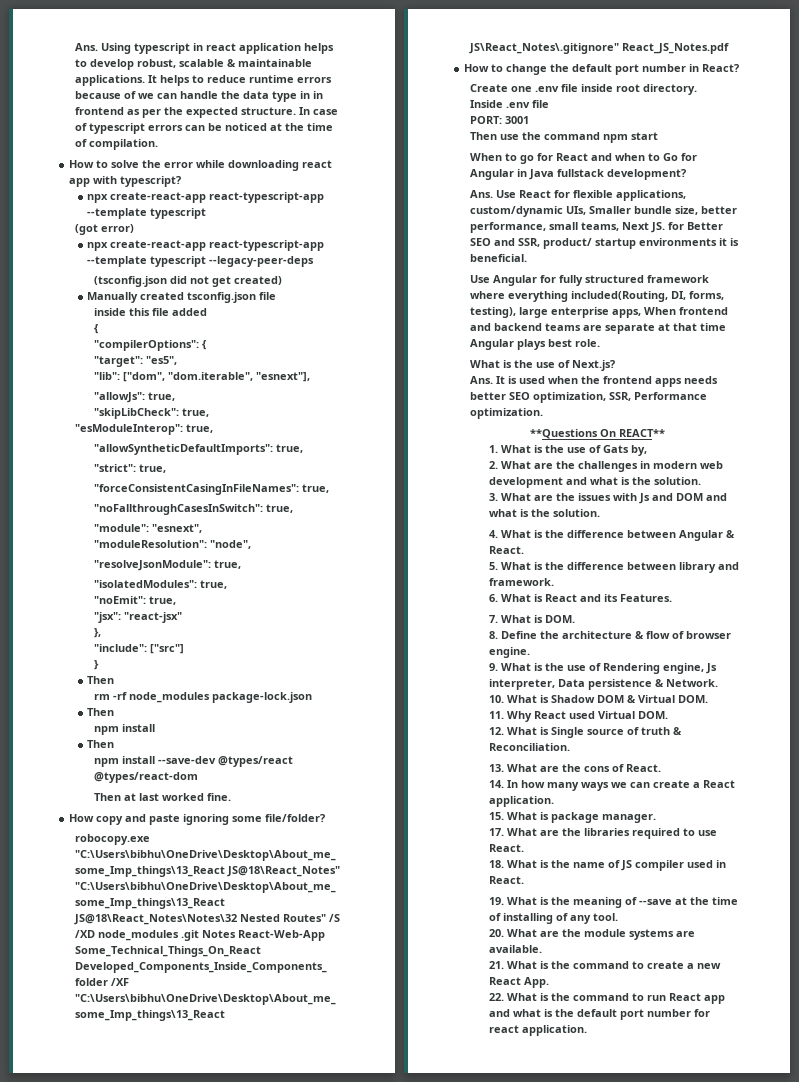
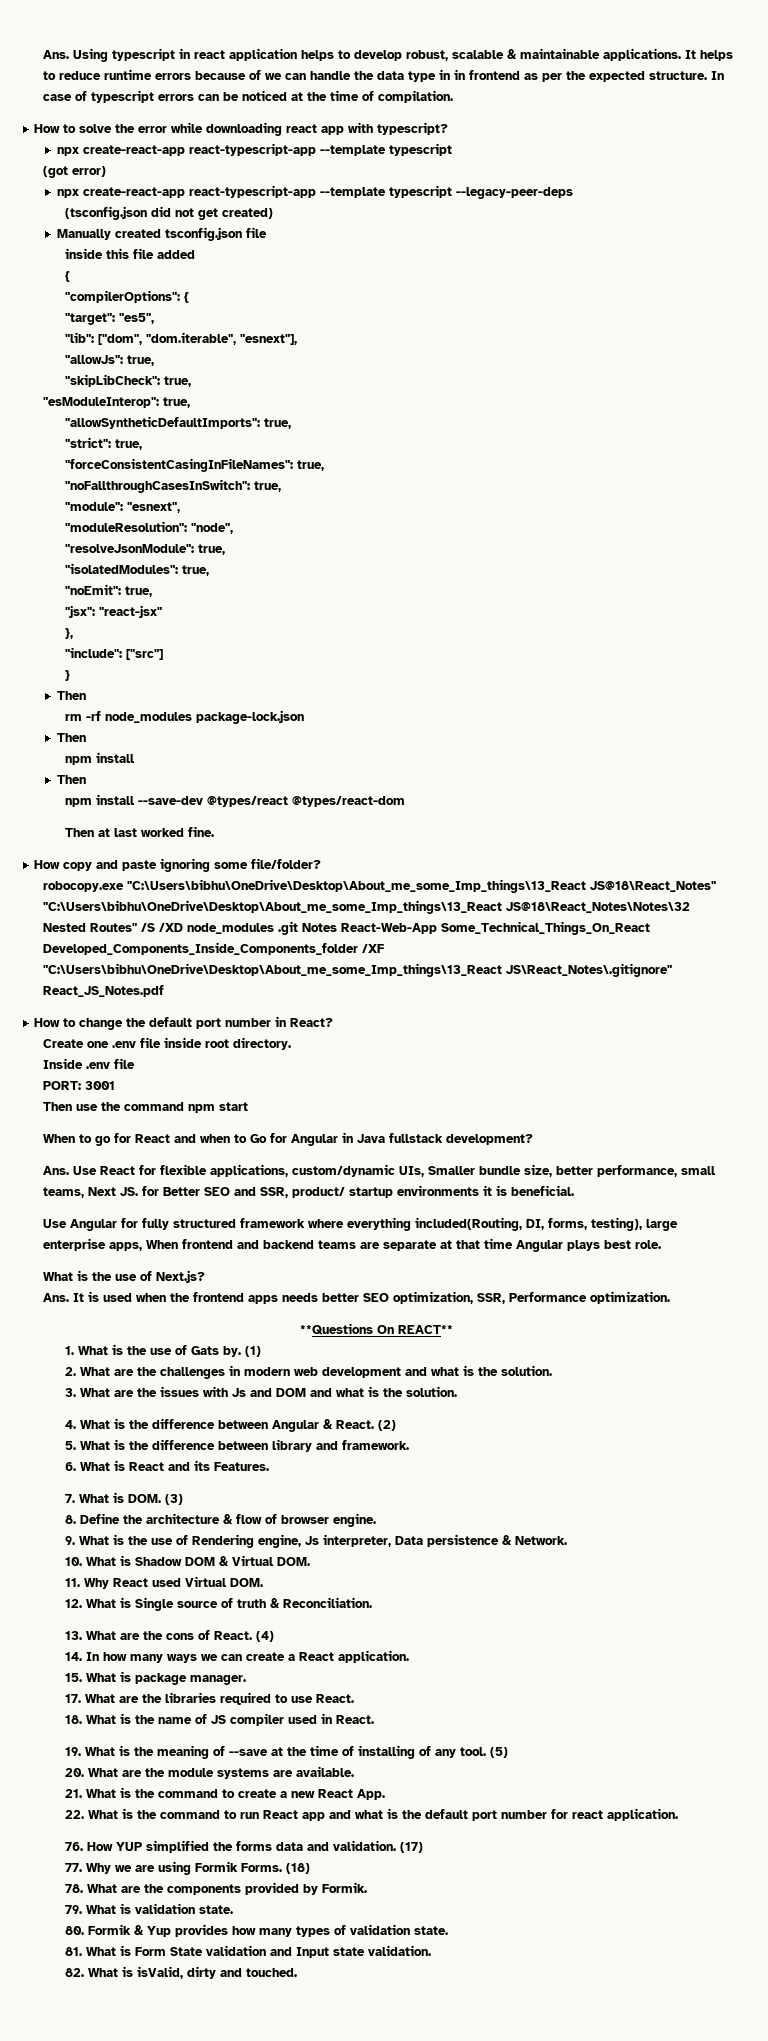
[630,445,647,456] by, -> [223,1346,262,1357] by. (1)
(524, 550) none -> [378,1420,397,1431] (2)
(575, 619) none -> [165,1494,184,1505] (3)
(661, 768) none -> [256,1631,275,1642] (4)
(618, 917) none -> [490,1747,509,1758] (5)
(587, 1030) none -> [65,1840,424,1853] [65,1861,311,1875] [65,1882,368,1895] [65,1903,234,1914] [65,1924,449,1937] [65,1945,432,1958] [65,1966,298,1979] // 76. How YUP simplified the forms data and validation. (17) // 77. Why we are using Formik Forms. (18) // 78. What are the components provided by Formik. // 79. What is validation state. // 80. Formik & Yup provides how many types of validation state. // 81. What is Form State validation and Input state validation. // 82. What is isValid, dirty and touched.

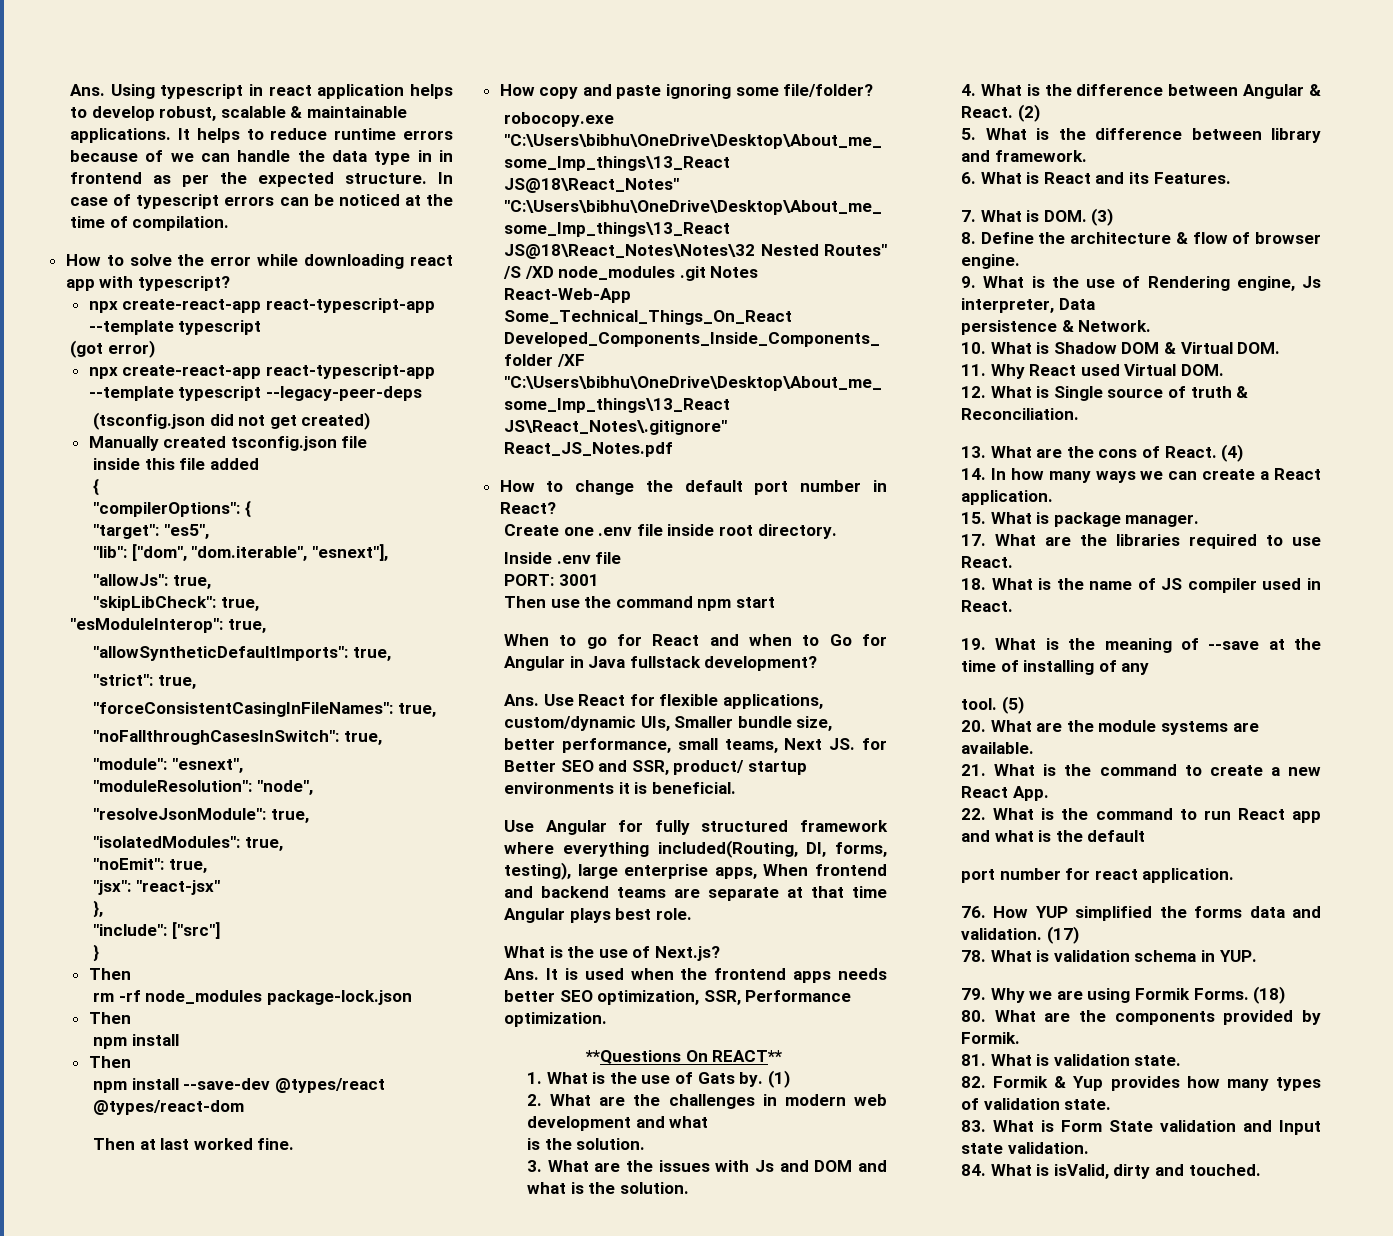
(460, 1371) none -> (709, 1122) //
(424, 1540) none -> (1095, 304) //
(457, 1753) none -> (1150, 669) //
(469, 1814) none -> (1146, 836) //
[65,1863,83,1872] 77. -> [961,950,1257,962] [961,988,987,1000] 78. What is validation schema in YUP. // 79.
[65,1884,84,1893] 78. -> [961,1010,987,1022] 80.
[65,1905,83,1914] 79. -> [961,1054,987,1066] 81.
[65,1926,85,1935] 80. -> [961,1076,987,1088] 82.
[65,1947,83,1956] 81. -> [961,1120,987,1132] 83.
[65,1968,85,1977] 82. -> [961,1164,987,1176] 84.

